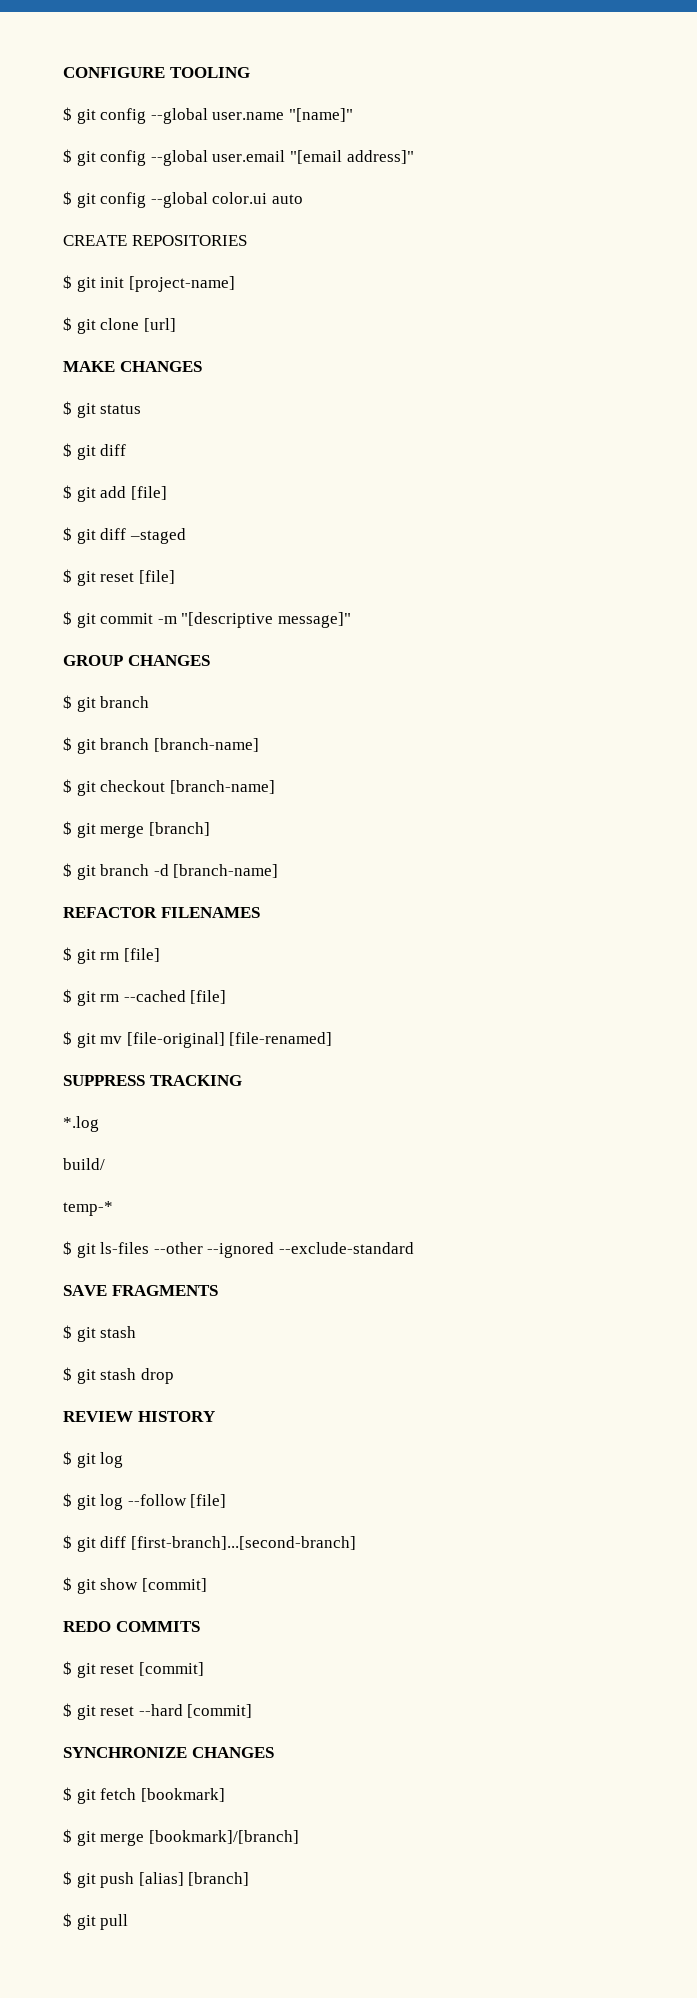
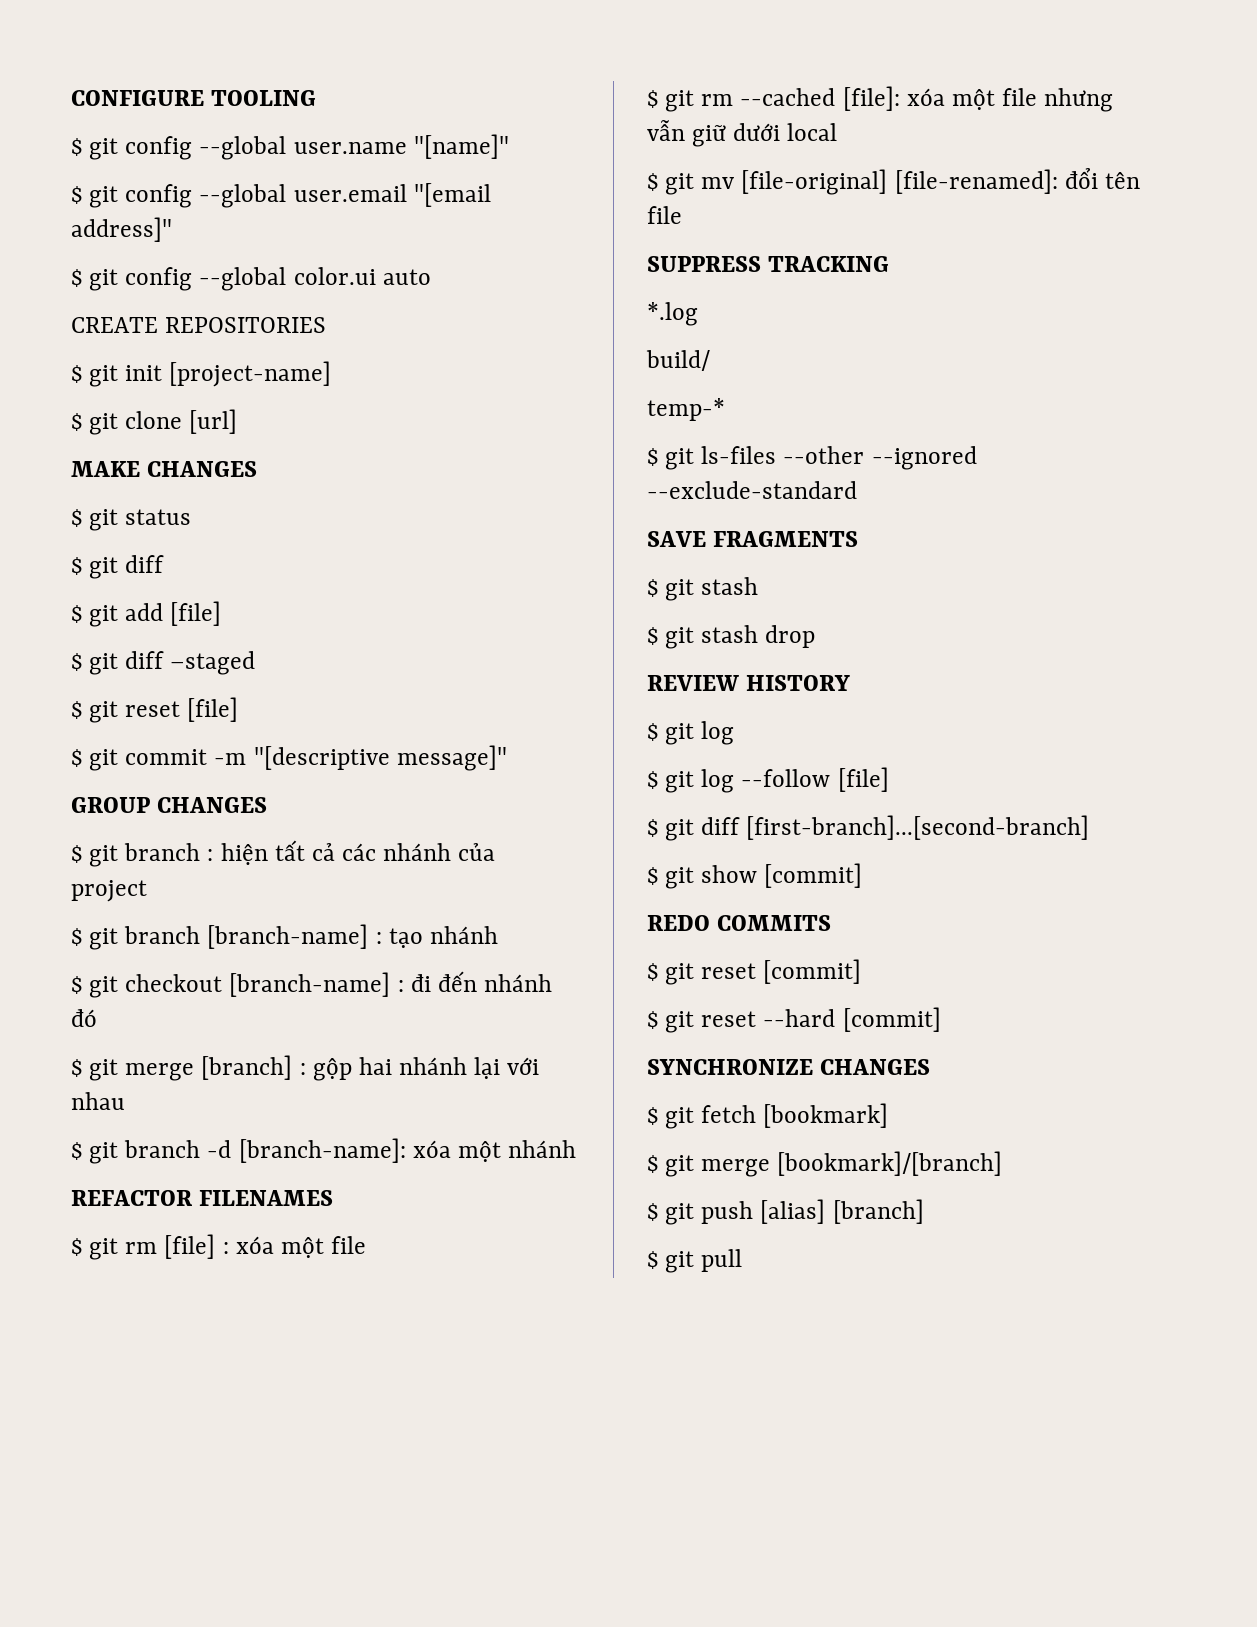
(150, 702) none -> [207,840,496,865] [71,880,147,902] : hiện tất cả các nhánh của project
(259, 745) none -> [375,926,498,948] : tạo nhánh
(275, 787) none -> [397,971,553,992] [71,1009,97,1027] : đi đến nhánh đó
(210, 829) none -> [299,1057,540,1081] [71,1092,125,1110] : gộp hai nhánh lại với nhau
[173,864,279,878] [branch-name] -> [238,1138,577,1163] [branch-name]: xóa một nhánh
(160, 955) none -> [222,1236,367,1258] : xóa một file
[190,990,227,1004] [file] -> [842,86,1114,112] [647,120,838,147] [file]: xóa một file nhưng vẫn giữ dưới local
[229,1032,333,1046] [file-renamed] -> [894,168,1140,194] [647,206,682,224] [file-renamed]: đổi tên file

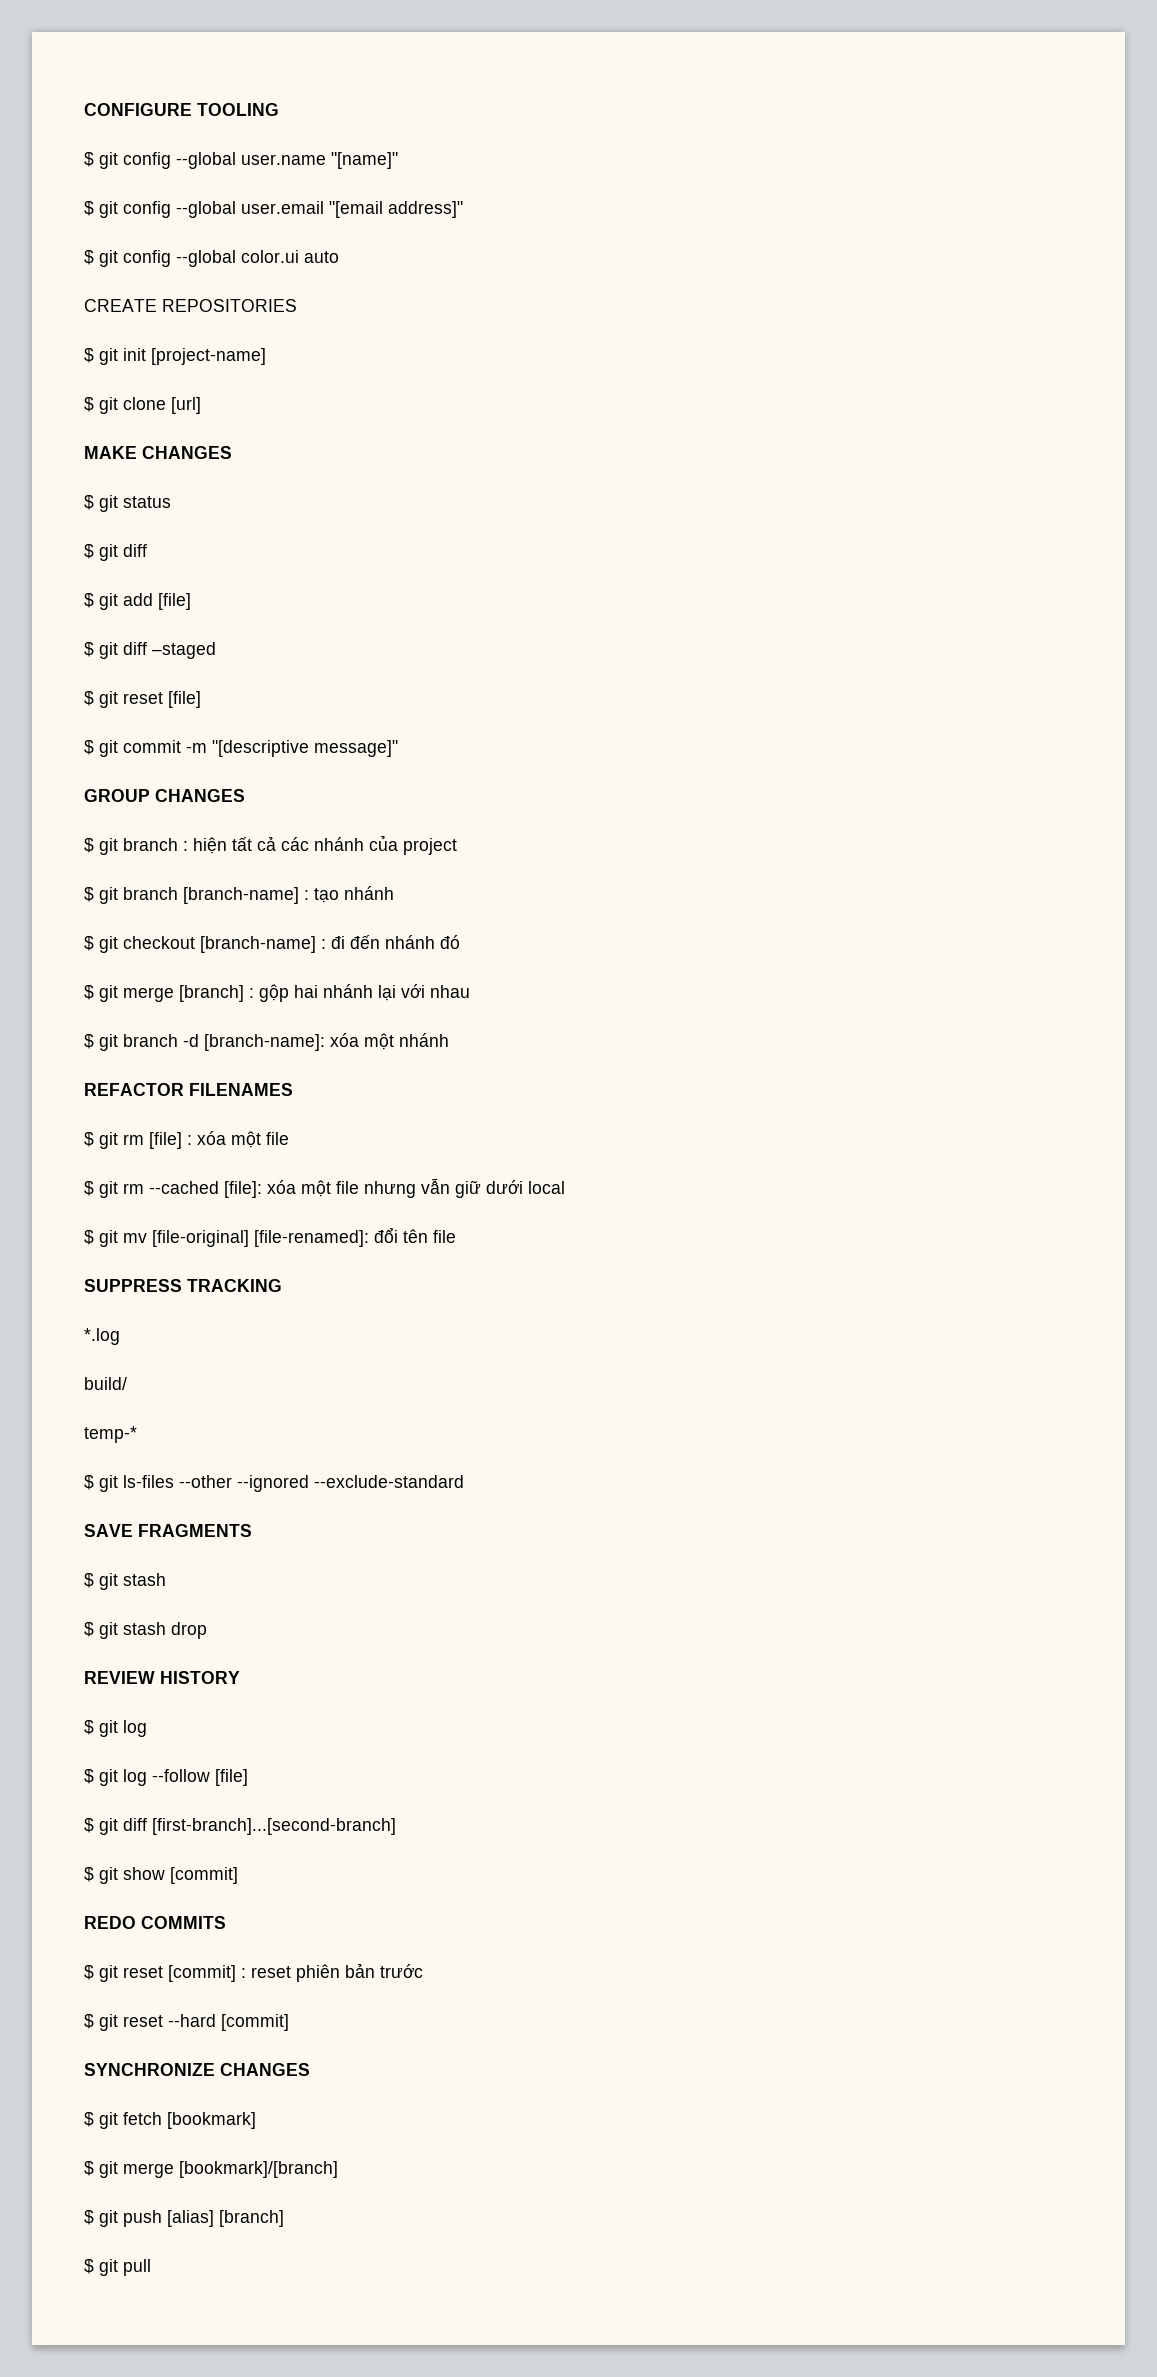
(862, 971) none -> [241,1963,423,1982] : reset phiên bản trước

